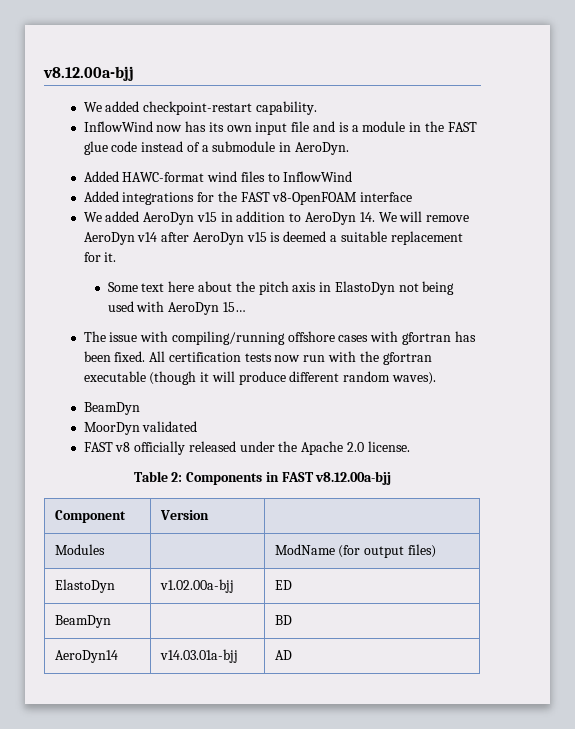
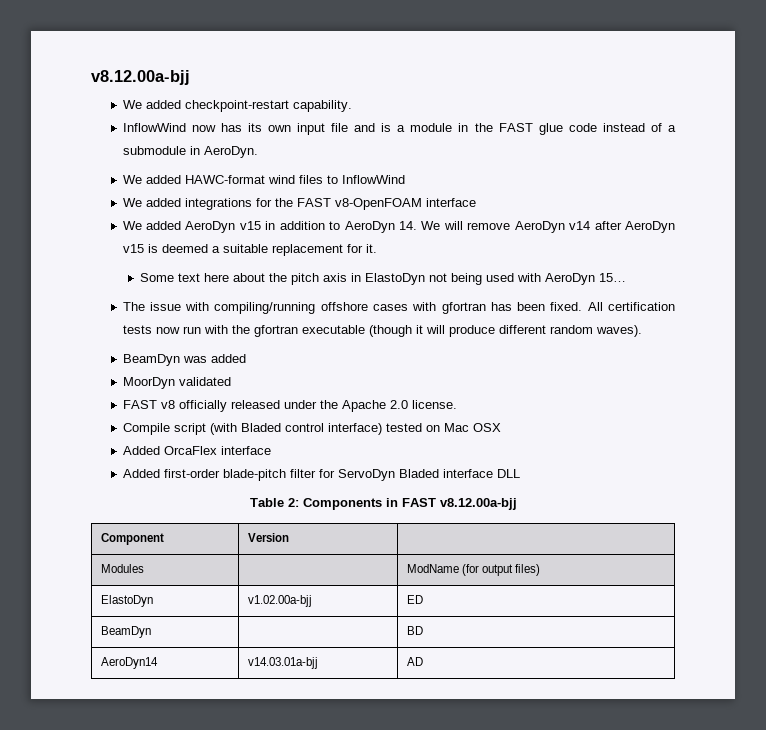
[83,171,119,182] Added -> [122,175,181,184] We added
[83,191,119,202] Added -> [122,198,181,207] We added
(140, 408) none -> [182,354,246,363] was added
(410, 446) none -> [122,423,501,435] [122,446,271,455] [122,469,520,481] // Compile script (with Bladed control interface) tested on Mac OSX // Added OrcaFlex interface // Added first-order blade-pitch filter for ServoDyn Bladed interface DLL

